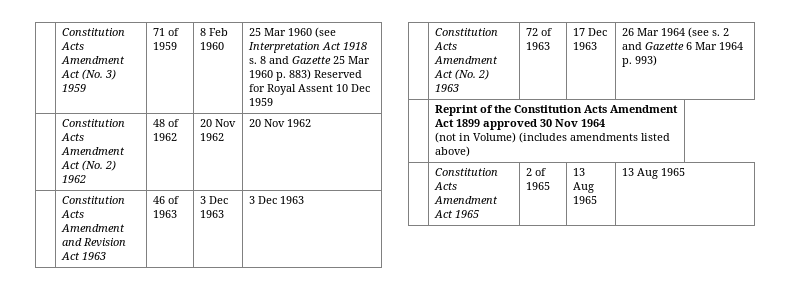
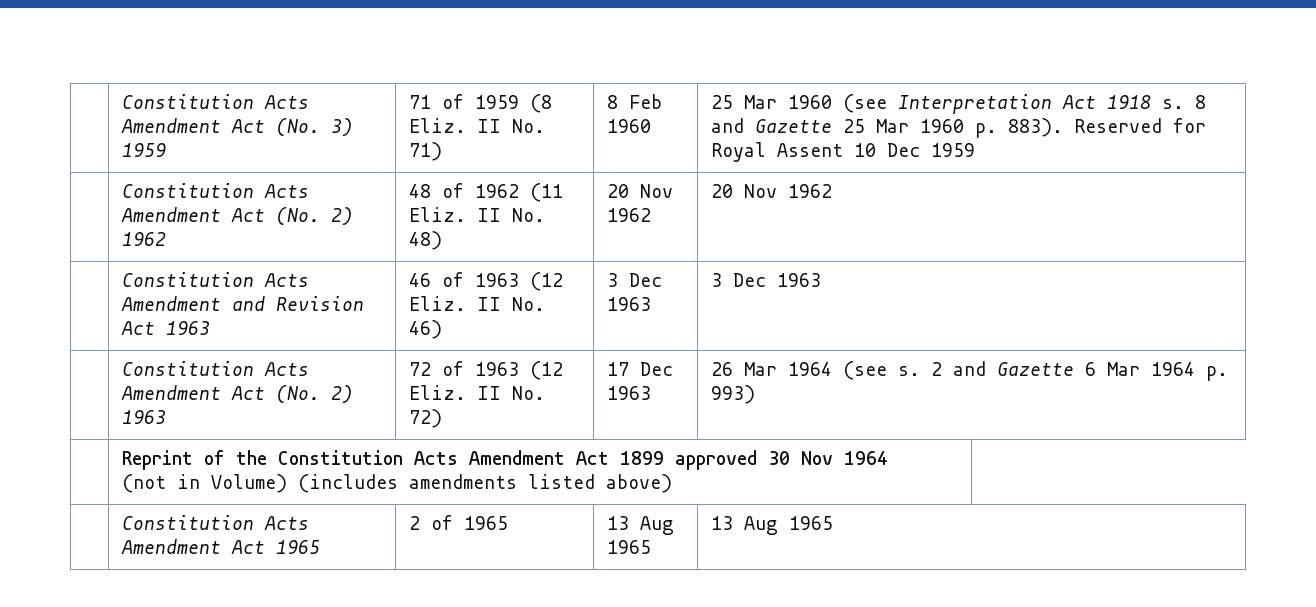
(178, 46) none -> [529,94,552,113] [408,118,545,133] [408,142,442,161] (8 Eliz. II No. 71)
[289,69,312,80] 883) -> [1007,118,1063,137] 883).
(178, 137) none -> [529,183,563,202] [408,207,545,222] [408,231,442,250] (11 Eliz. II No. 48)
(178, 214) none -> [529,272,563,291] [408,296,545,311] [408,320,442,339] (12 Eliz. II No. 46)
(551, 46) none -> [529,361,563,380] [408,385,545,400] [408,409,442,428] (12 Eliz. II No. 72)

